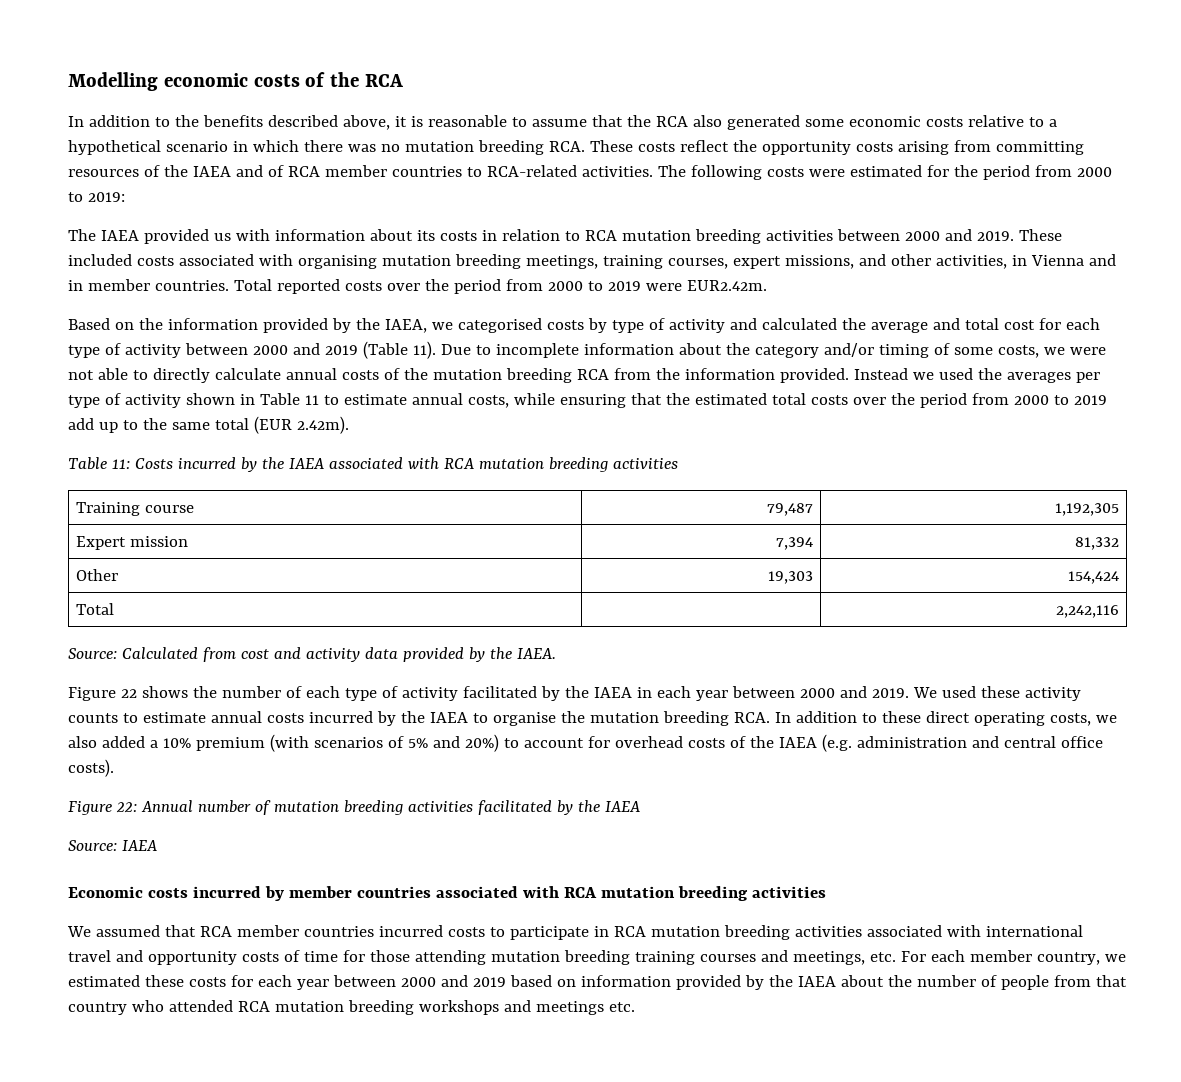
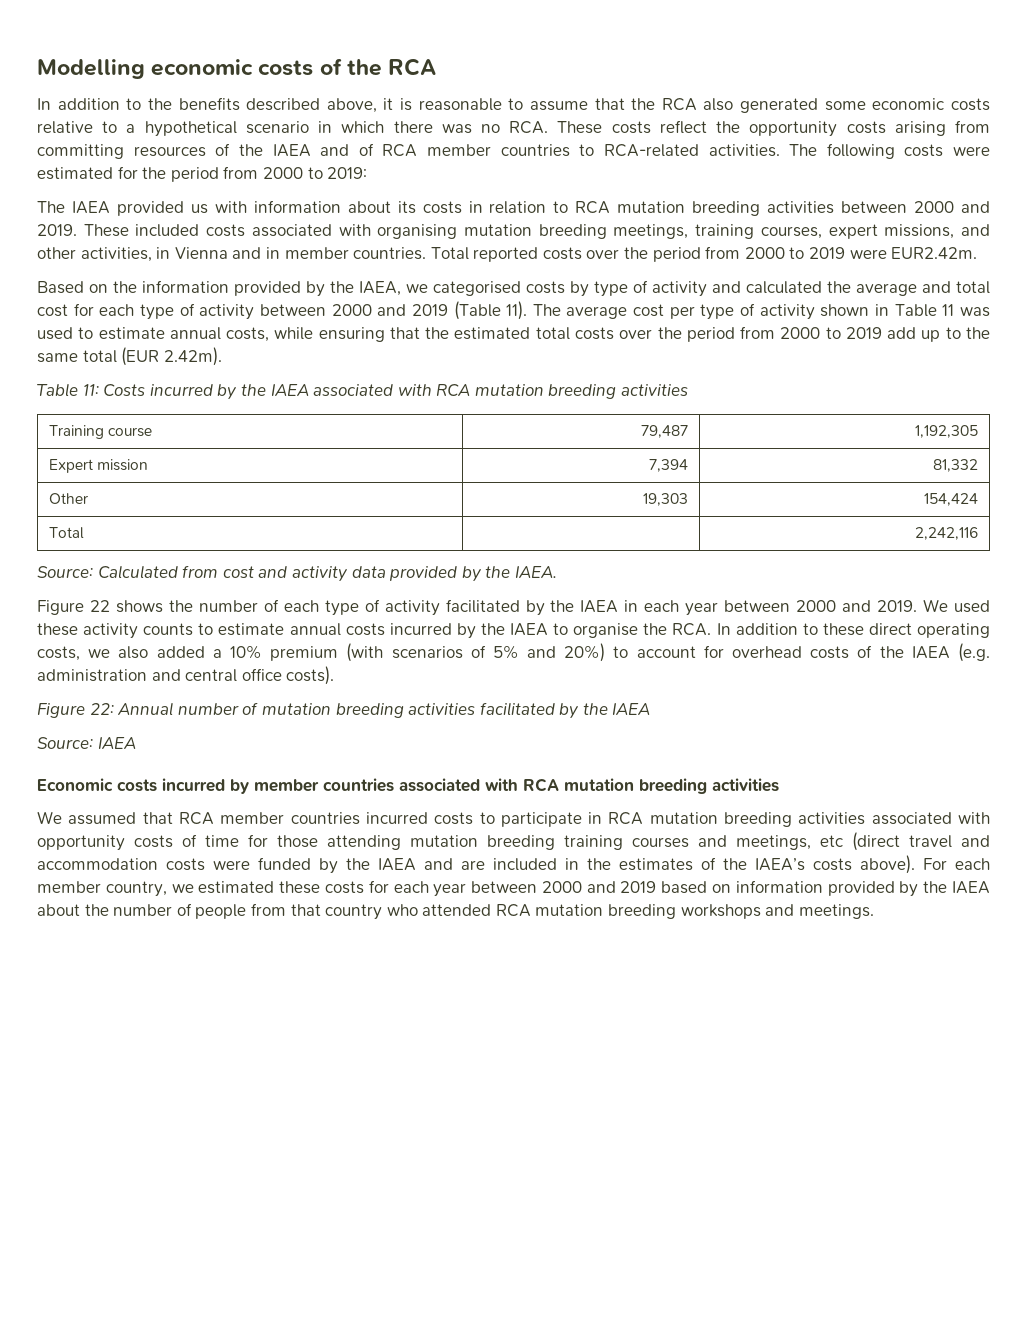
[404,140,544,155] mutation breeding -> (501, 128) none
[440,343,1106,358] [68,368,1071,383] Due to incomplete information about the category and/or timing of some costs, we were not able to directly calculate annual costs of the mutation breeding RCA from the information provided. Instead we used the averages -> [532,304,665,319] The average cost
(319, 400) none -> [960,307,991,317] [37,327,73,340] was used
[589,711,729,726] mutation breeding -> (668, 629) none
[985,925,1083,937] [68,950,143,962] international travel and -> (990, 818) none
[869,952,896,962] etc. -> [820,832,990,851] [37,855,915,874] etc (direct travel and accommodation costs were funded by the IAEA and are included in the estimates of the IAEA’s costs above).
[535,1001,635,1015] meetings etc. -> [798,904,874,919] meetings.

